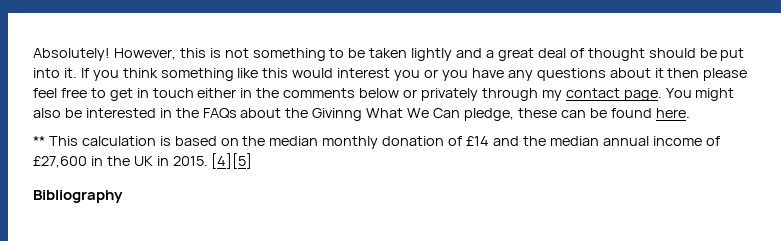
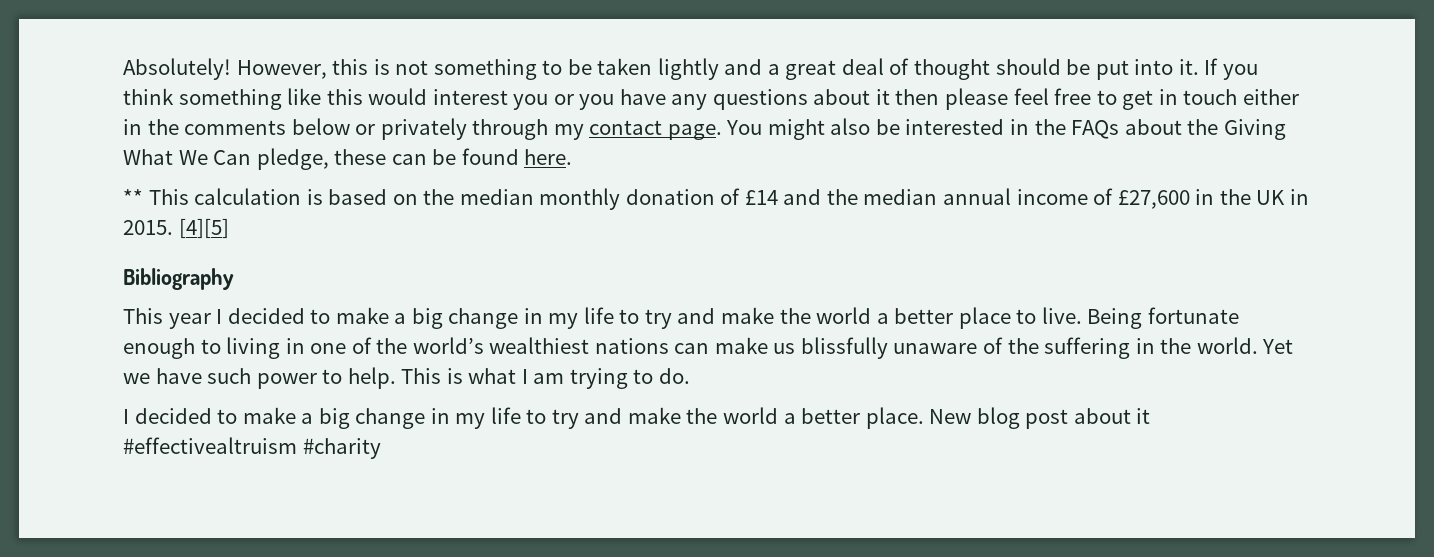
[312,108,363,121] Givinng -> [1223,119,1286,140] Giving
(123, 196) none -> [123,307,1239,329] [123,337,1294,359] [123,367,690,389] [123,407,1151,429] [123,437,381,459] // This year I decided to make a big change in my life to try and make the world a better place to live. Being fortunate enough to living in one of the world’s wealthiest nations can make us blissfully unaware of the suffering in the world. Yet we have such power to help. This is what I am trying to do. // I decided to make a big change in my life to try and make the world a better place. New blog post about it #effectivealtruism #charity

